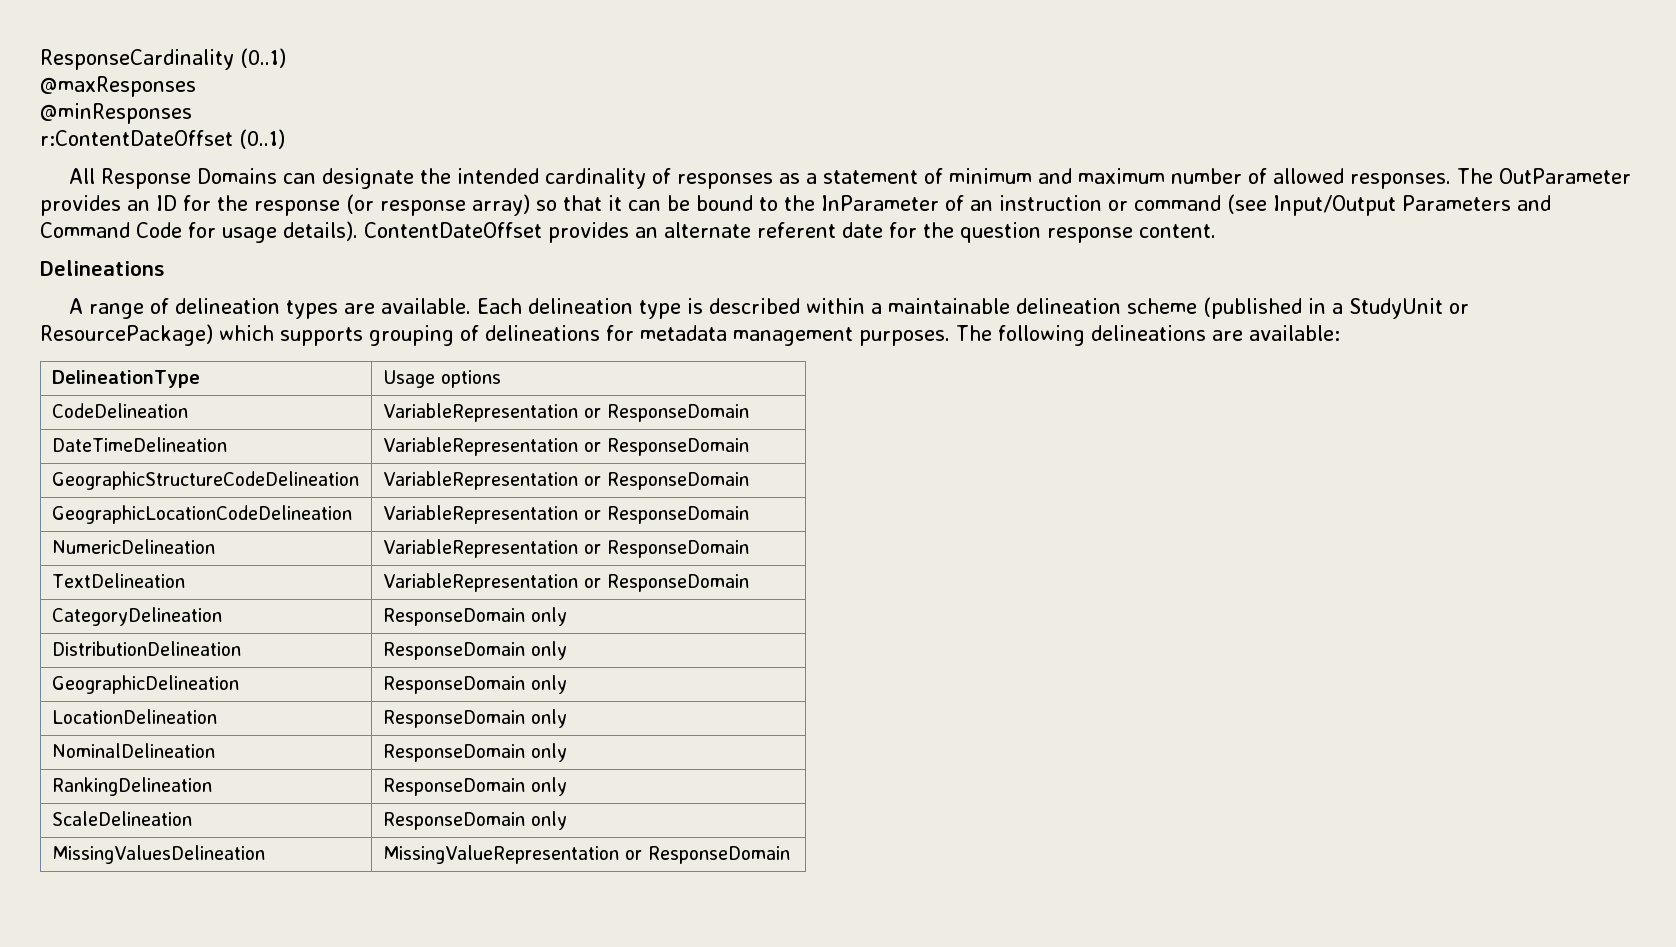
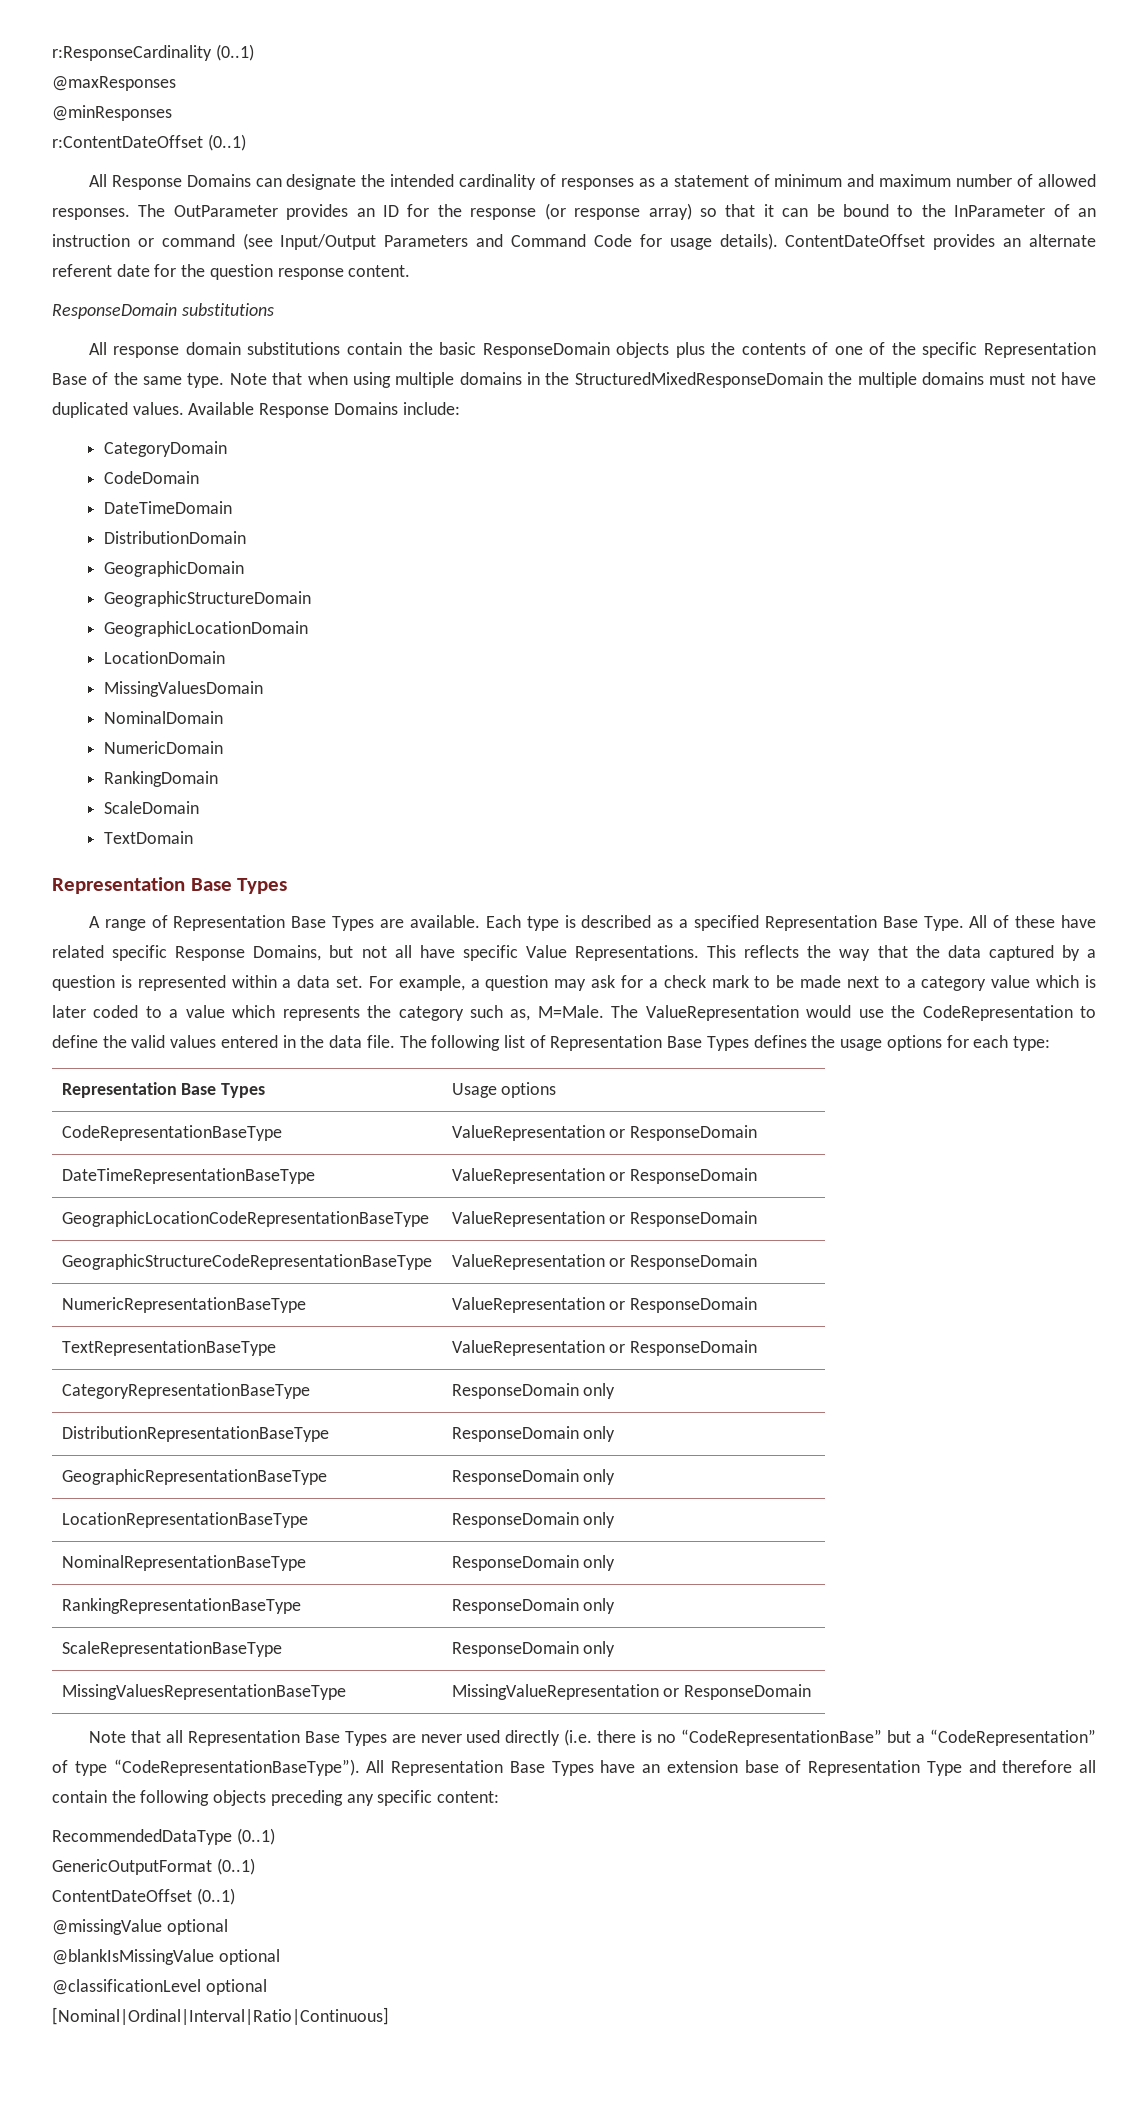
[40,49,234,70] ResponseCardinality -> [52,45,212,61] r:ResponseCardinality
[40,260,165,276] Delineations -> [52,303,274,319] [88,342,1096,358] [52,372,1096,388] [52,402,460,418] [104,441,228,457] [104,471,200,484] [104,501,233,514] [104,531,247,544] [104,561,245,577] [104,591,312,607] [104,621,309,637] [104,651,226,664] [104,681,264,697] [104,711,224,724] [104,741,224,754] [104,771,219,787] [104,801,200,814] [104,831,194,844] [52,877,288,894] ResponseDomain substitutions // All response domain substitutions contain the basic ResponseDomain objects plus the contents of one of the specific Representation Base of the same type. Note that when using multiple domains in the StructuredMixedResponseDomain the multiple domains must not have duplicated values. Available Response Domains include: // CategoryDomain // CodeDomain // DateTimeDomain // DistributionDomain // GeographicDomain // GeographicStructureDomain // GeographicLocationDomain // LocationDomain // MissingValuesDomain // NominalDomain // NumericDomain // RankingDomain // ScaleDomain // TextDomain // Representation Base Types
[174,298,338,319] delineation types -> [173,915,375,931] Representation Base Types
[527,298,633,314] delineation -> (521, 921) none
[805,297,1469,319] [40,324,1340,346] [51,370,200,388] within a maintainable delineation scheme (published in a StudyUnit or ResourcePackage) which supports grouping of delineations for metadata management purposes. The following delineations are available: // DelineationType -> [657,915,1097,931] [52,945,1097,961] [52,975,1096,991] [52,1005,1097,1021] [52,1035,1050,1051] [61,1082,266,1098] as a specified Representation Base Type. All of these have related specific Response Domains, but not all have specific Value Representations. This reflects the way that the data captured by a question is represented within a data set. For example, a question may ask for a check mark to be made next to a category value which is later coded to a value which represents the category such as, M=Male. The ValueRepresentation would use the CodeRepresentation to define the valid values entered in the data file. The following list of Representation Base Types defines the usage options for each type: // Representation Base Types
[51,403,188,418] [382,403,749,422] [51,437,227,452] [382,437,749,456] [51,471,359,490] [382,471,749,490] [51,505,352,524] [382,505,749,524] [51,539,215,554] [382,539,749,558] [51,573,185,588] [382,573,749,592] [51,607,222,626] [382,607,567,626] [51,641,241,656] [382,641,567,660] [51,675,239,694] [382,675,567,694] [51,709,217,724] [382,709,567,728] [51,743,215,758] [382,743,567,762] [51,777,212,796] [382,777,567,796] [51,811,192,826] [382,811,567,830] [51,845,265,864] CodeDelineation | VariableRepresentation or ResponseDomain // DateTimeDelineation | VariableRepresentation or ResponseDomain // GeographicStructureCodeDelineation | VariableRepresentation or ResponseDomain // GeographicLocationCodeDelineation | VariableRepresentation or ResponseDomain // NumericDelineation | VariableRepresentation or ResponseDomain // TextDelineation | VariableRepresentation or ResponseDomain // CategoryDelineation | ResponseDomain only // DistributionDelineation | ResponseDomain only // GeographicDelineation | ResponseDomain only // LocationDelineation | ResponseDomain only // NominalDelineation | ResponseDomain only // RankingDelineation | ResponseDomain only // ScaleDelineation | ResponseDomain only // MissingValuesDelineation -> [61,1125,282,1141] [451,1125,758,1141] [61,1168,315,1184] [451,1168,758,1184] [61,1211,429,1227] [451,1211,758,1227] [61,1254,432,1270] [451,1254,758,1270] [61,1297,306,1313] [451,1297,758,1313] [61,1340,276,1356] [451,1340,758,1356] [61,1383,310,1399] [451,1383,616,1399] [61,1426,329,1442] [451,1426,616,1442] [61,1469,327,1485] [451,1469,616,1485] [61,1512,308,1528] [451,1512,616,1528] [61,1555,306,1571] [451,1555,616,1571] [61,1598,301,1614] [451,1598,616,1614] [61,1641,282,1657] [451,1641,616,1657] [61,1684,346,1700] CodeRepresentationBaseType | ValueRepresentation or ResponseDomain // DateTimeRepresentationBaseType | ValueRepresentation or ResponseDomain // GeographicLocationCodeRepresentationBaseType | ValueRepresentation or ResponseDomain // GeographicStructureCodeRepresentationBaseType | ValueRepresentation or ResponseDomain // NumericRepresentationBaseType | ValueRepresentation or ResponseDomain // TextRepresentationBaseType | ValueRepresentation or ResponseDomain // CategoryRepresentationBaseType | ResponseDomain only // DistributionRepresentationBaseType | ResponseDomain only // GeographicRepresentationBaseType | ResponseDomain only // LocationRepresentationBaseType | ResponseDomain only // NominalRepresentationBaseType | ResponseDomain only // RankingRepresentationBaseType | ResponseDomain only // ScaleRepresentationBaseType | ResponseDomain only // MissingValuesRepresentationBaseType
(790, 855) none -> [88,1729,1097,1746] [52,1759,1096,1776] [52,1790,500,1806] [52,1828,275,1845] [52,1858,255,1875] [52,1888,235,1905] [52,1919,228,1935] [52,1949,280,1965] [52,1979,267,1995] [52,2007,389,2025] // Note that all Representation Base Types are never used directly (i.e. there is no “CodeRepresentationBase” but a “CodeRepresentation” of type “CodeRepresentationBaseType”). All Representation Base Types have an extension base of Representation Type and therefore all contain the following objects preceding any specific content: // RecommendedDataType (0..1) // GenericOutputFormat (0..1) // ContentDateOffset (0..1) // @missingValue optional // @blankIsMissingValue optional // @classificationLevel optional // [Nominal|Ordinal|Interval|Ratio|Continuous]

